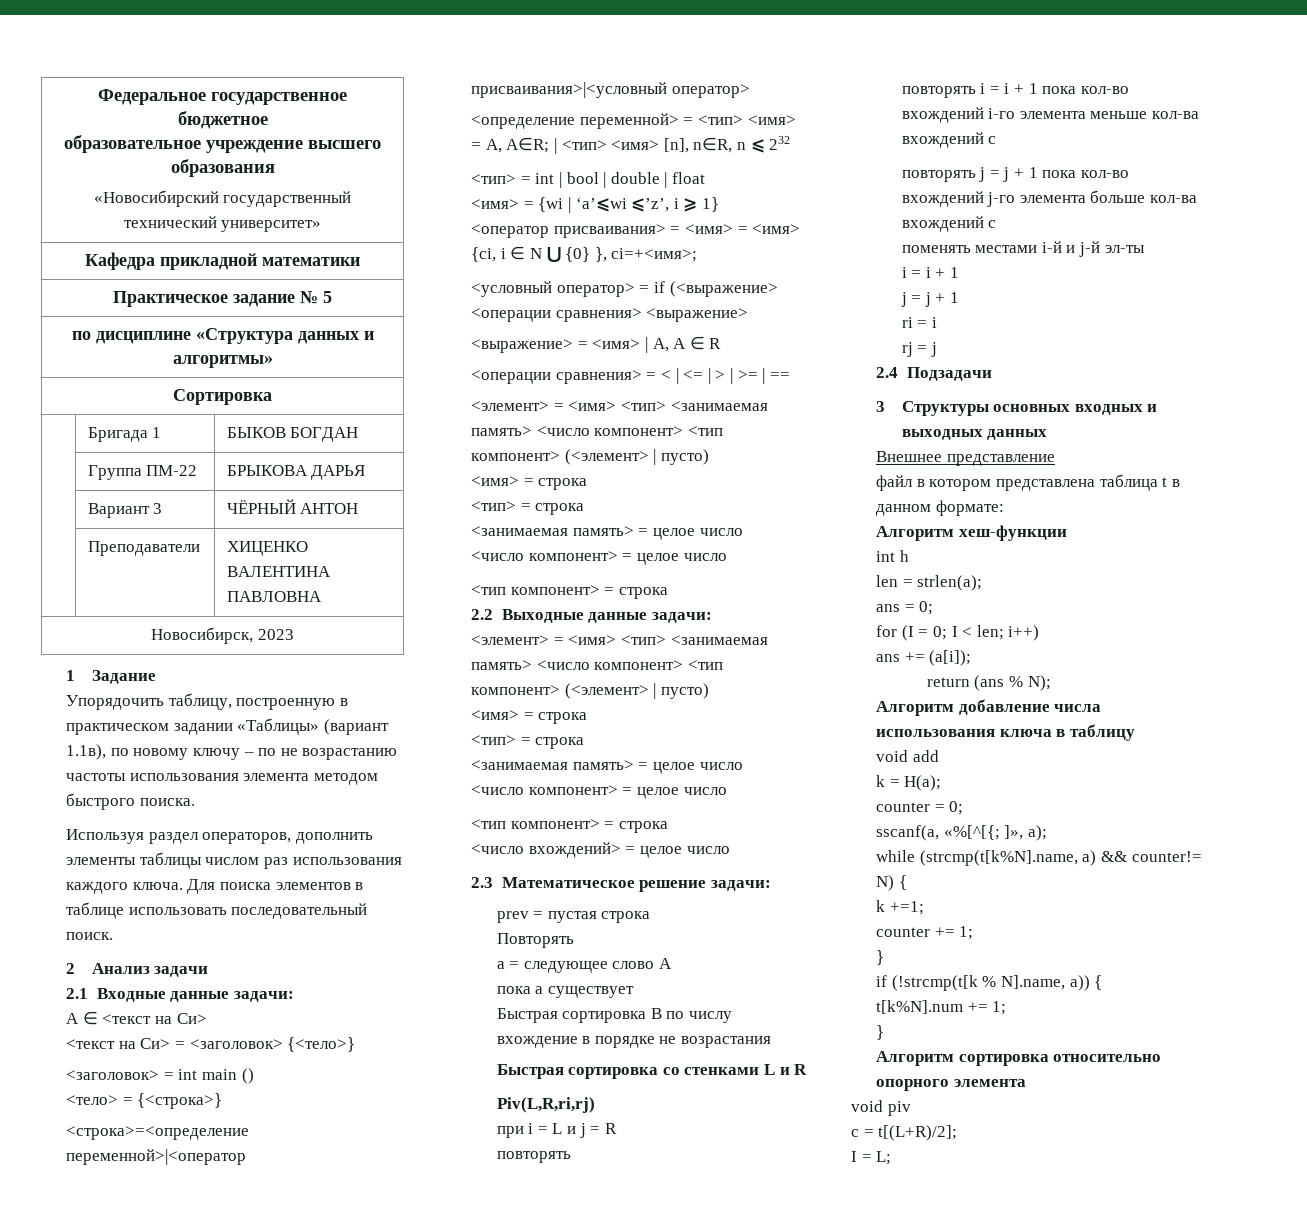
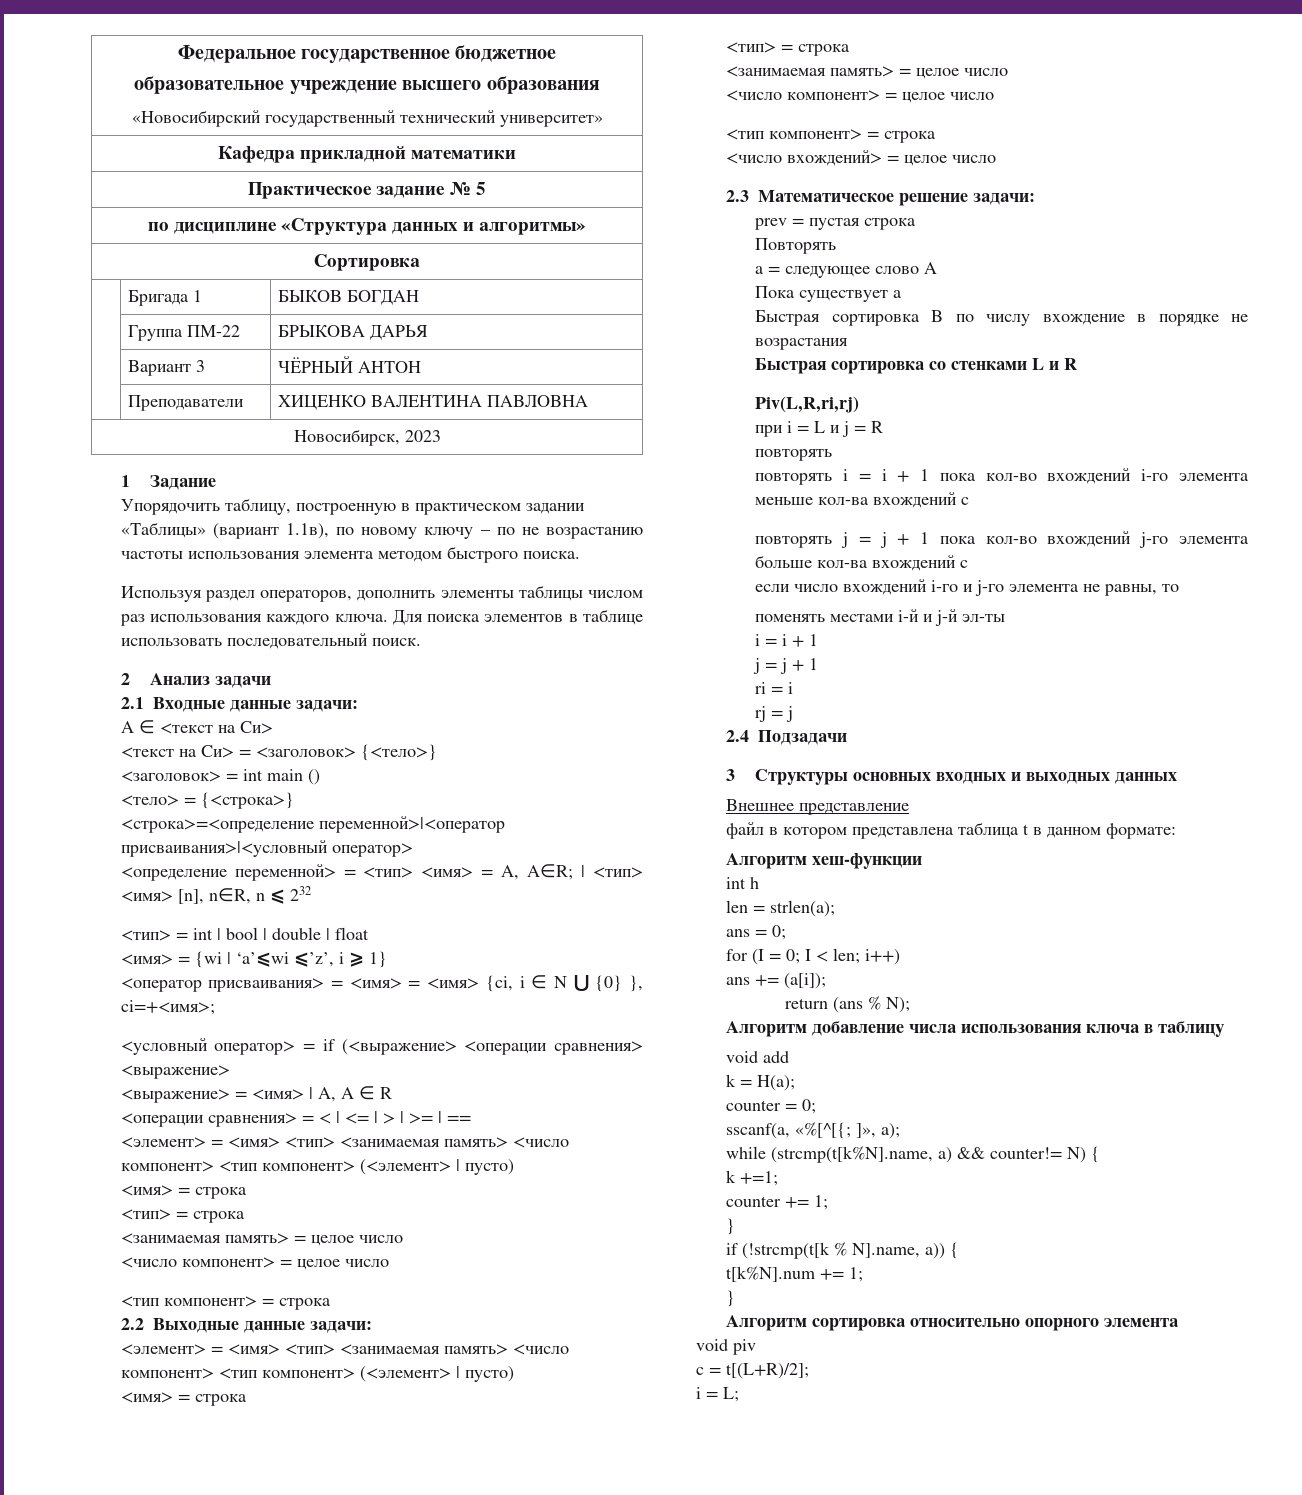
[496,986,634,998] пока a существует -> [755,286,903,302] Пока существует а
(997, 224) none -> [755,579,1180,596] // если число вхождений i-го и j-го элемента не равны, то
[851,1151,857,1162] I -> [696,1387,701,1399] i

